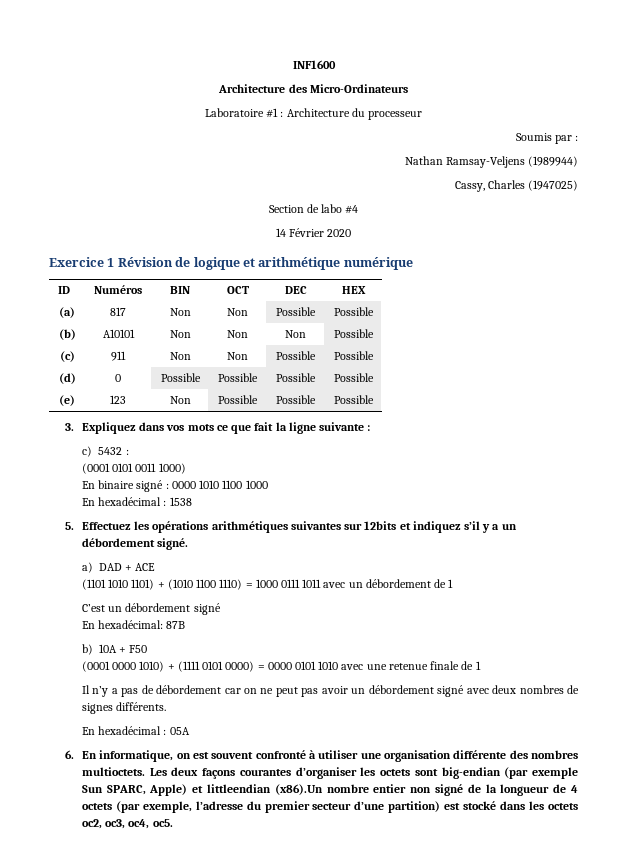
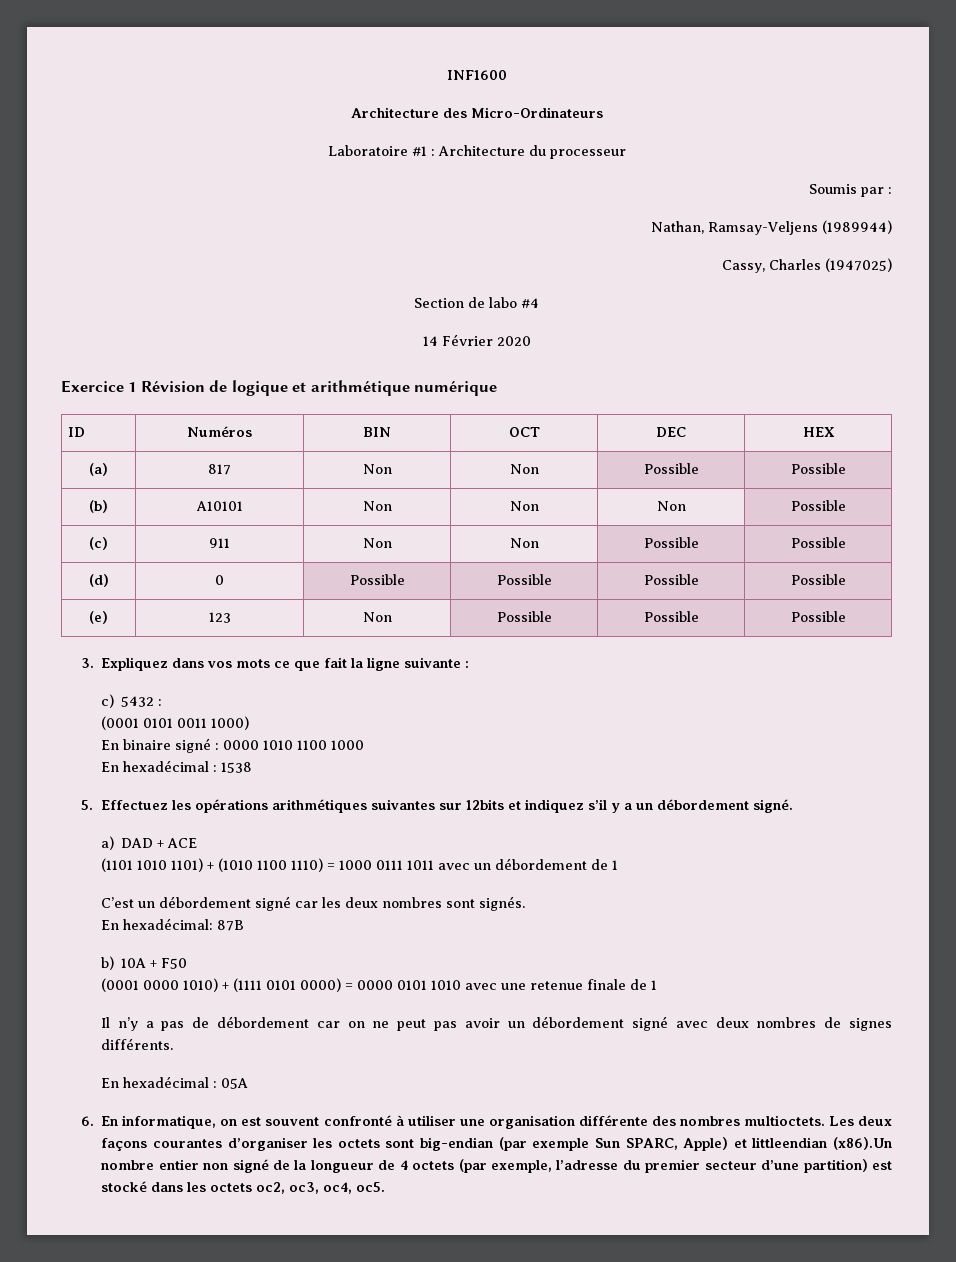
[404,156,443,165] Nathan -> [651,221,704,234] Nathan,
(221, 609) none -> [295,896,526,911] car les deux nombres sont signés.

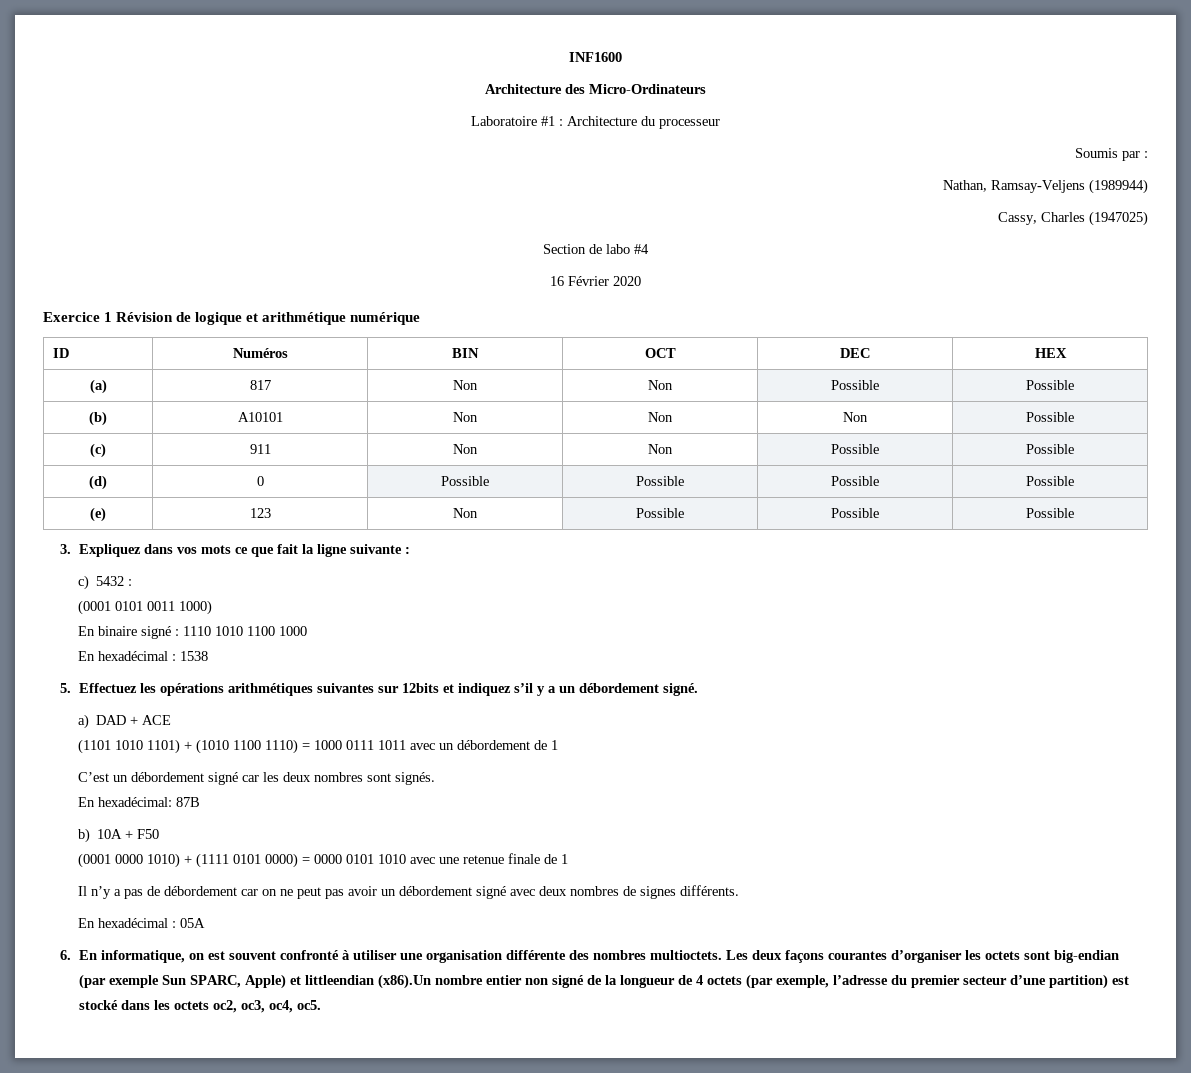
[422,336,438,346] 14 -> [550,276,564,286] 16
[223,740,260,750] 0000 -> [182,626,211,636] 1110

